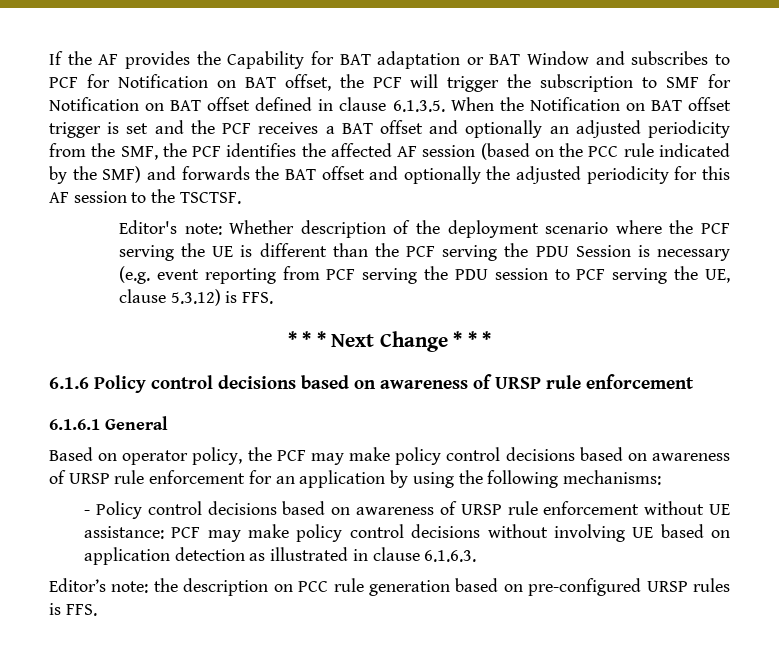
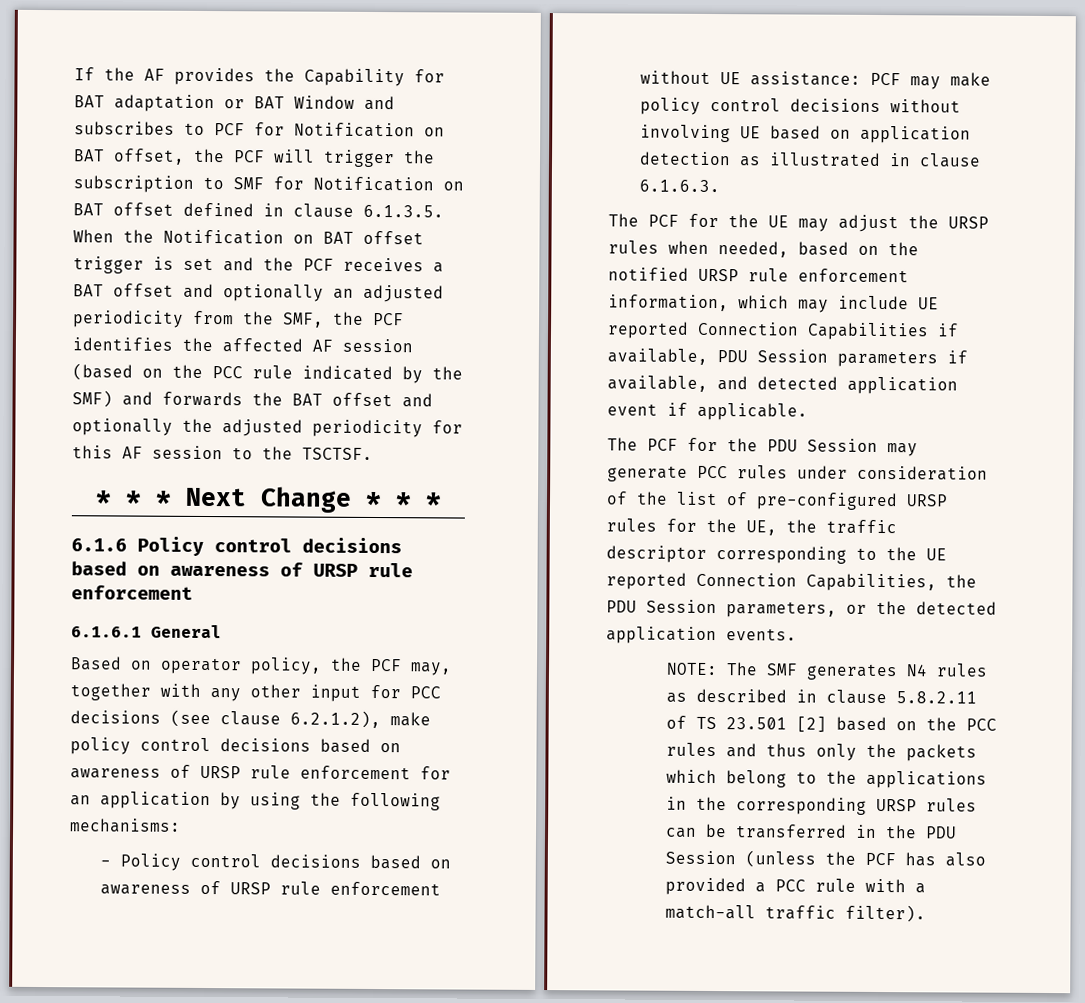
[118,220,730,238] [118,243,730,261] [118,266,730,284] [118,289,274,306] // Editor's note: Whether description of the deployment scenario where the PCF serving the UE is different than the PCF serving the PDU Session is necessary (e.g. event reporting from PCF serving the PDU session to PCF serving the UE, clause 5.3.12) is FFS. -> (373, 453) none
[310,453,344,465] may -> [410,662,452,676] [70,683,441,702] [70,709,381,729] may, together with any other input for PCC decisions (see clause 6.2.1.2),
[49,578,730,596] [49,603,97,616] Editor’s note: the description on PCC rule generation based on pre-configured URSP rules is FFS. -> [608,213,989,233] [608,240,919,258] [608,267,909,283] [608,294,939,313] [607,321,959,341] [607,348,968,368] [607,375,958,395] [607,402,808,421] [607,437,918,457] [607,465,988,482] [606,491,948,511] [606,518,897,536] [606,545,947,564] [606,572,977,592] [606,599,997,618] [606,626,797,645] [666,662,989,681] [666,688,978,705] [666,715,998,733] [666,742,978,762] [666,769,988,789] [666,796,978,815] [666,823,958,839] [665,850,987,868] [665,877,927,896] [665,904,927,923] The PCF for the UE may adjust the URSP rules when needed, based on the notified URSP rule enforcement information, which may include UE reported Connection Capabilities if available, PDU Session parameters if available, and detected application event if applicable. // The PCF for the PDU Session may generate PCC rules under consideration of the list of pre-configured URSP rules for the UE, the traffic descriptor corresponding to the UE reported Connection Capabilities, the PDU Session parameters, or the detected application events. // NOTE: The SMF generates N4 rules as described in clause 5.8.2.11 of TS 23.501 [2] based on the PCC rules and thus only the packets which belong to the applications in the corresponding URSP rules can be transferred in the PDU Session (unless the PCF has also provided a PCC rule with a match-all traffic filter).

